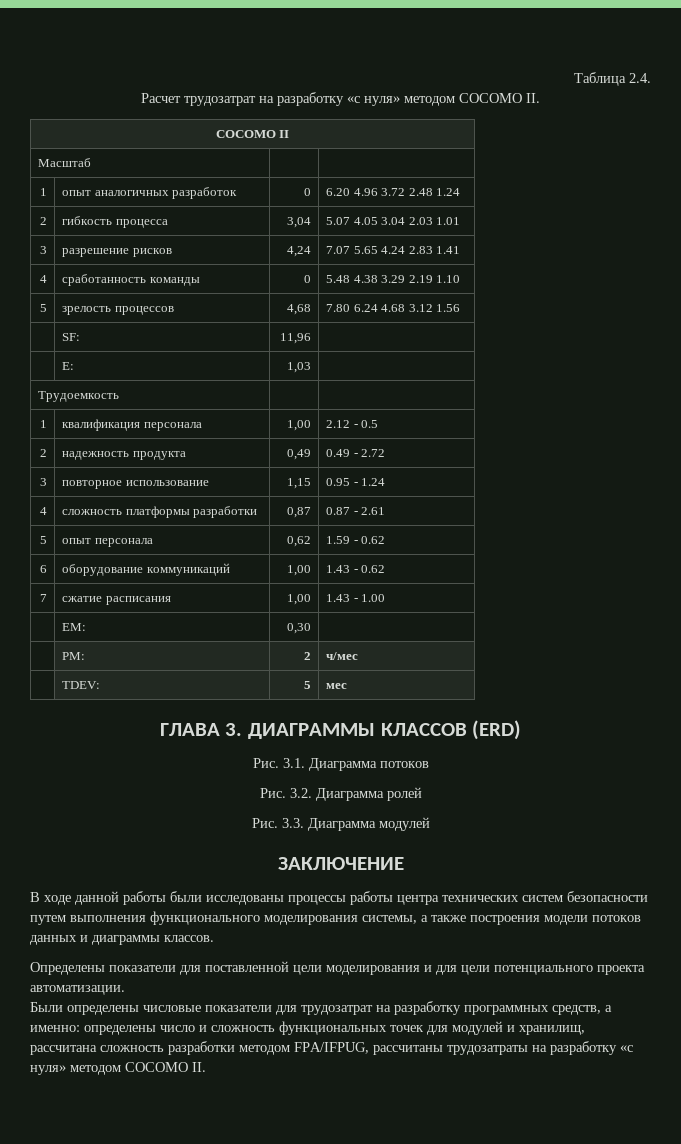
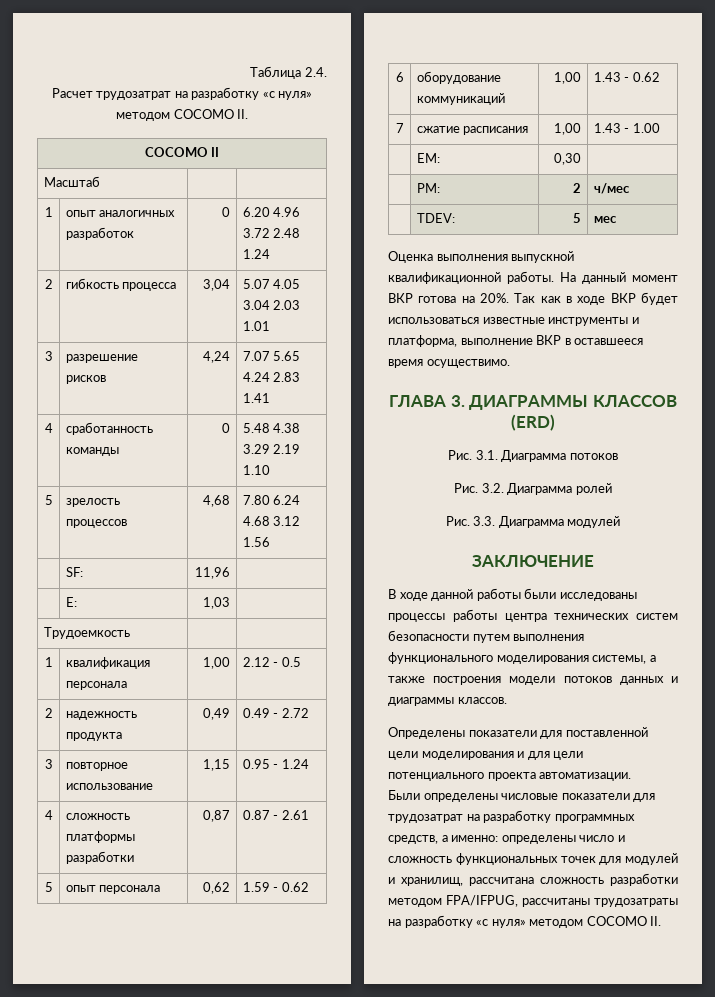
(348, 686) none -> [388,251,575,263] [388,271,678,284] [388,292,679,305] [388,317,639,326] [388,335,644,347] [388,359,510,368] // Оценка выполнения выпускной квалификационной работы. На данный момент ВКР готова на 20%. Так как в ходе ВКР будет использоваться известные инструменты и платформа, выполнение ВКР в оставшееся время осуществимо.

